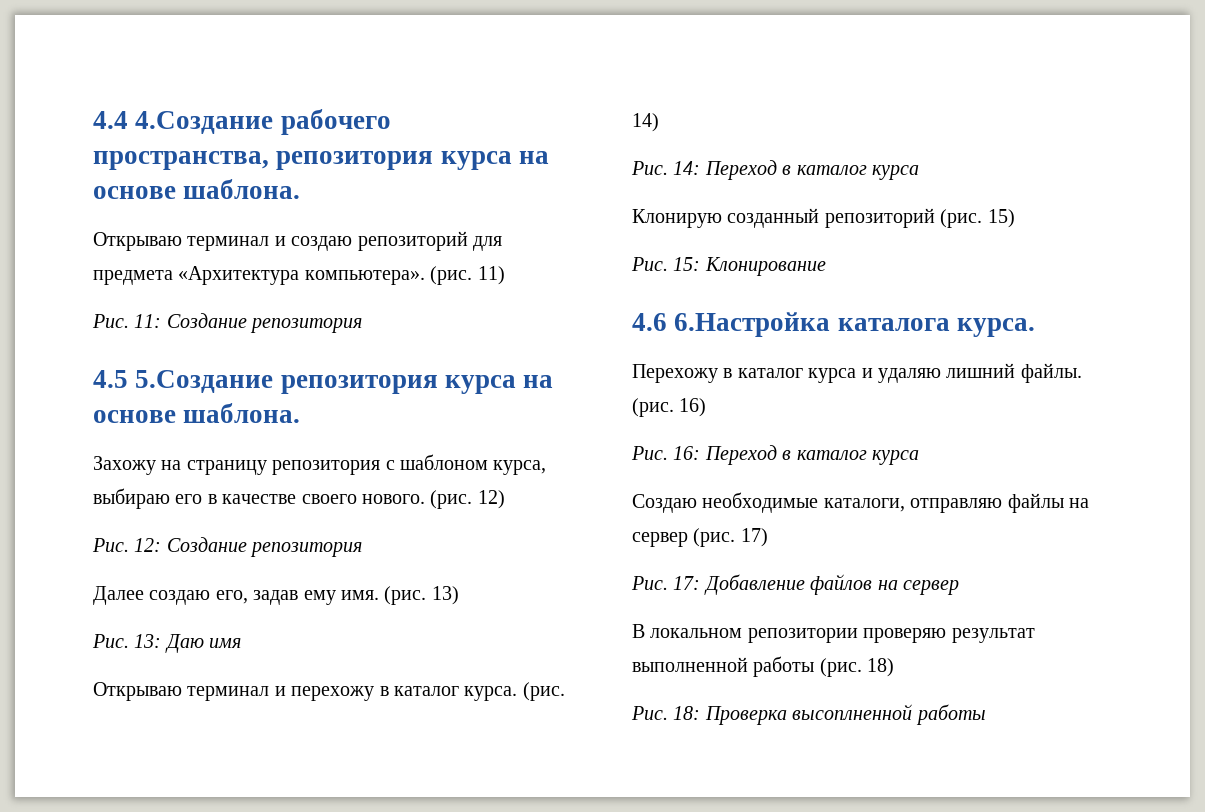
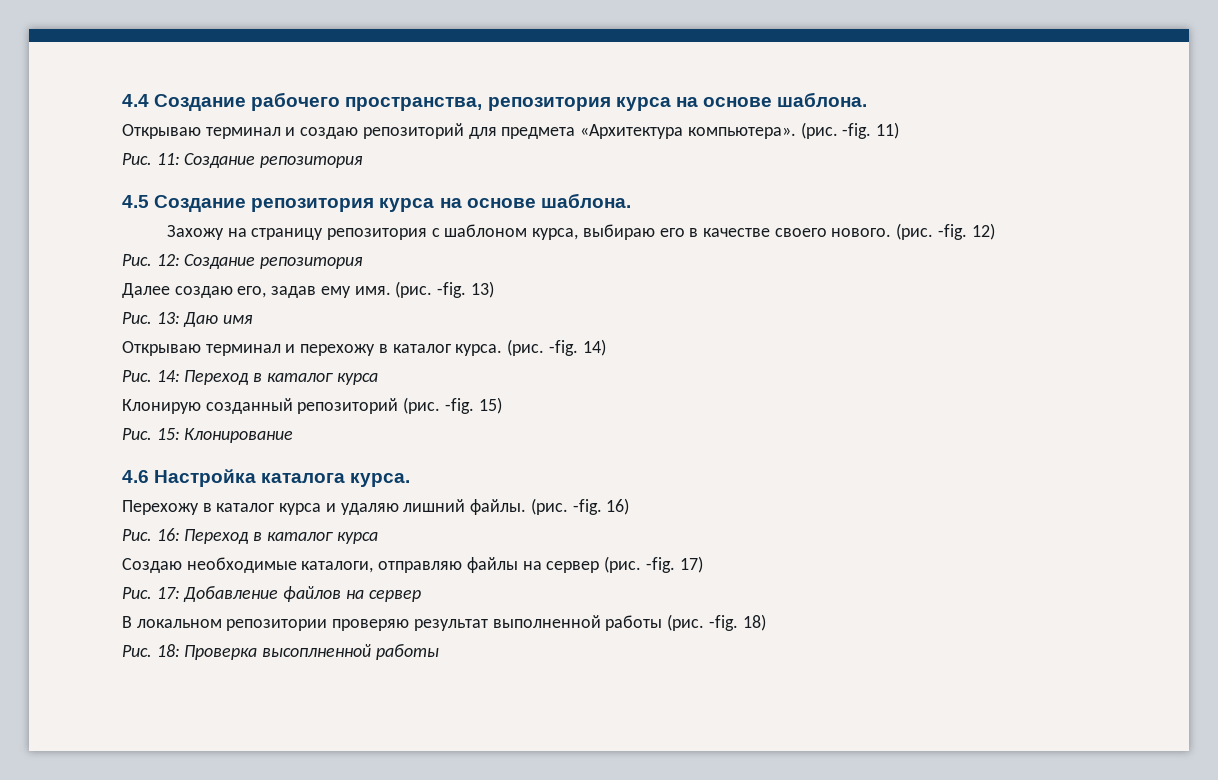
[135,111,274,134] 4.Создание -> [154,94,247,111] Создание
(473, 275) none -> [842,123,872,139] -fig.
[135,370,274,393] 5.Создание -> [154,195,247,212] Создание
(473, 499) none -> [937,224,967,240] -fig.
(427, 595) none -> [437,282,467,298] -fig.
(565, 691) none -> [548,340,578,356] -fig.
(983, 218) none -> [444,398,474,414] -fig.
[674,312,831,337] 6.Настройка -> [154,469,257,487] Настройка
(674, 407) none -> [572,499,602,515] -fig.
(736, 537) none -> [645,557,675,573] -fig.
(862, 667) none -> [708,615,738,631] -fig.

